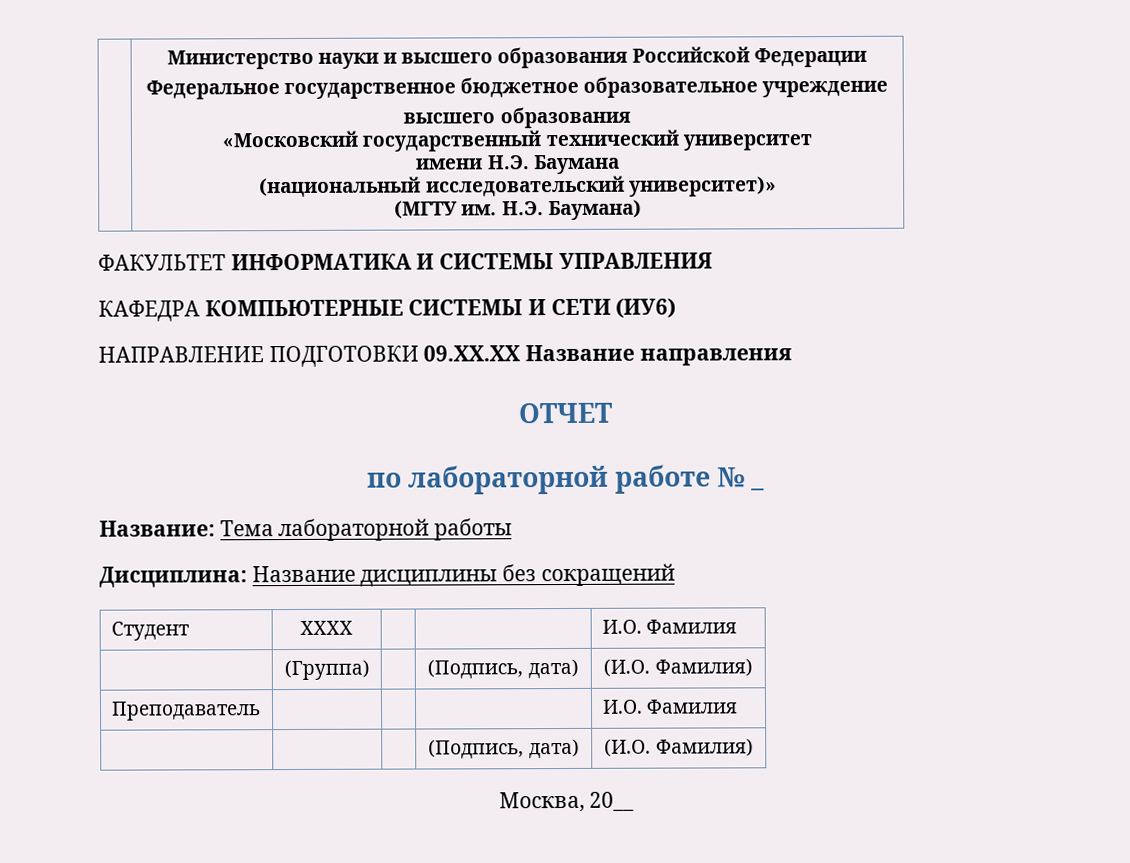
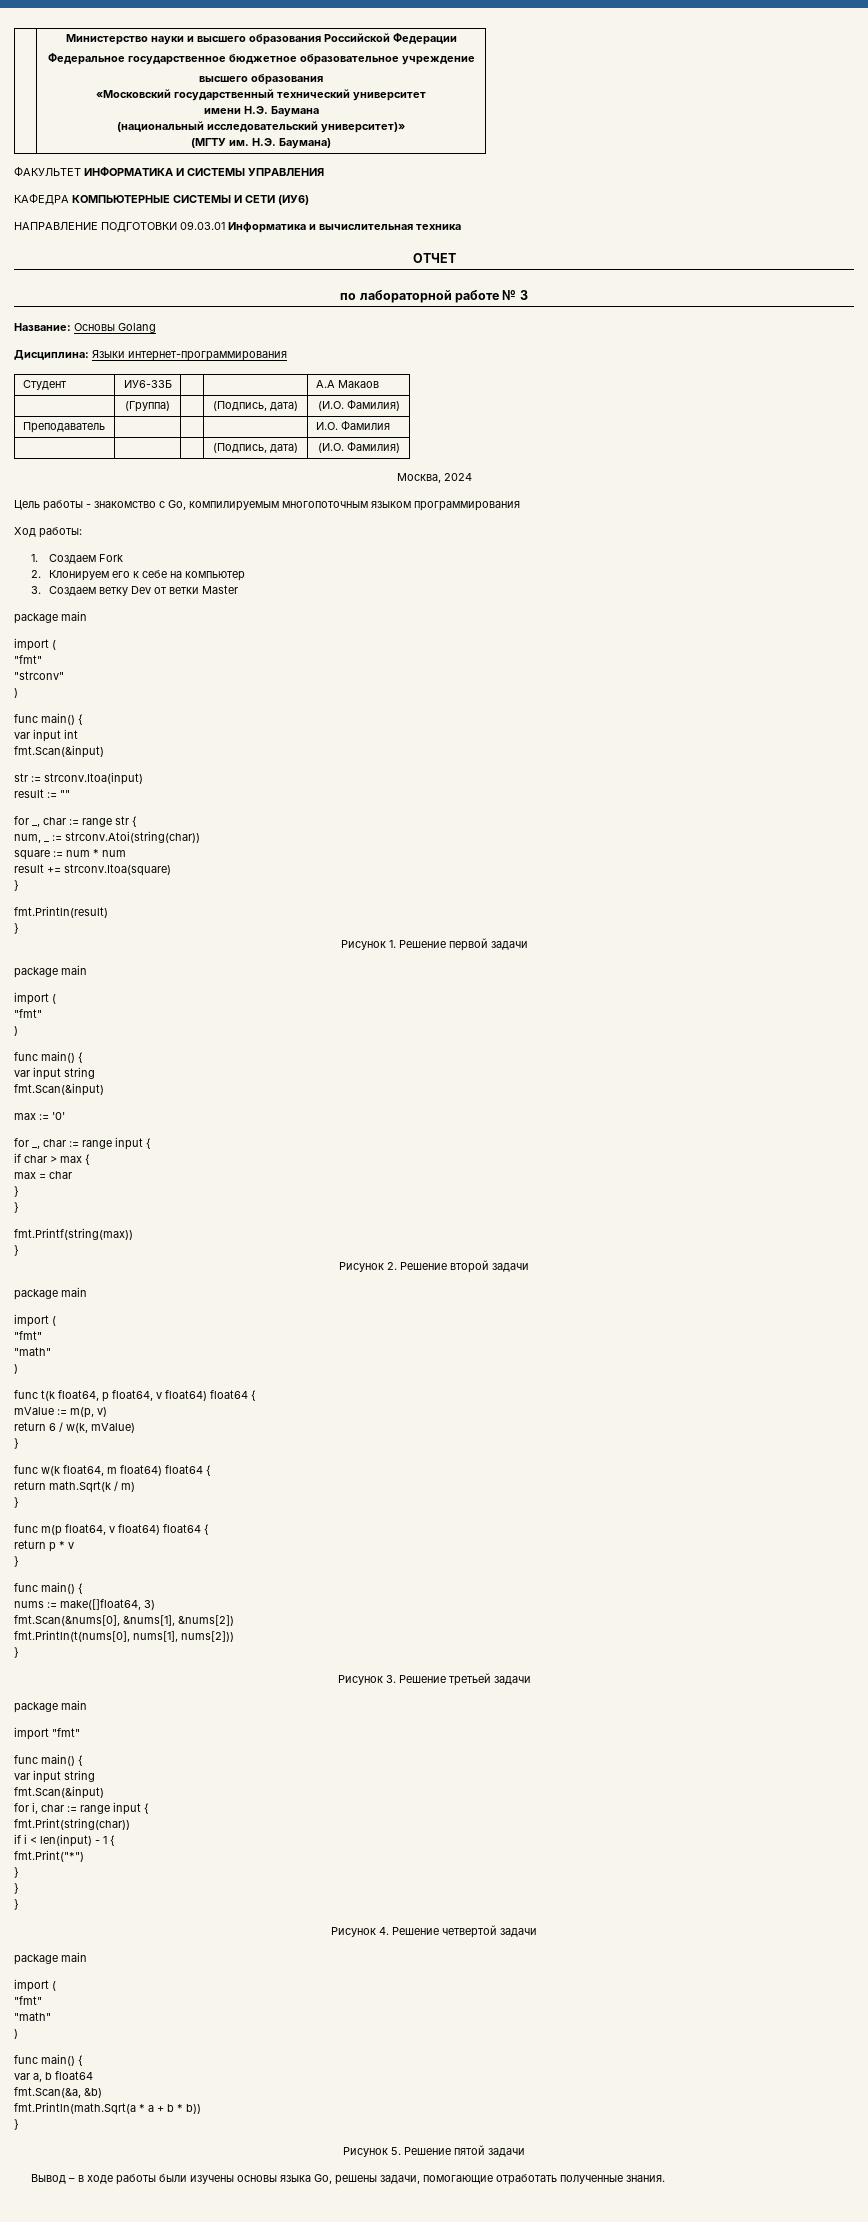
[423,344,792,366] 09.ХХ.ХХ Название направления -> [180,221,461,233] 09.03.01 Информатика и вычислительная техника
[749,486,765,491] _ -> [519,290,528,300] 3
[219,518,513,542] [99,563,675,588] [110,621,190,641] [300,620,353,635] [601,619,737,634] Тема лабораторной работы // Дисциплина: Название дисциплины без сокращений // Студент | ХХХХ | | | И.О. Фамилия -> [74,323,156,333] [14,350,287,361] [22,380,67,390] [123,380,172,388] [315,380,379,388] Основы Golang // Дисциплина: Языки интернет-программирования // Студент | ИУ6-33Б | | | А.А Макаов
[589,791,635,812] 20__ -> [443,473,472,481] [14,500,520,511] [14,527,82,538] [31,554,123,564] [31,570,245,581] [31,585,238,596] [14,611,87,624] [14,638,56,651] [14,655,42,664] [14,671,64,680] [14,688,18,698] [14,713,83,725] [14,729,78,742] [14,745,104,758] [14,772,143,785] [14,789,70,798] [14,816,137,827] [14,834,50,843] [52,831,200,843] [14,849,126,860] [14,864,171,876] [14,880,19,891] [14,906,108,918] [14,923,19,934] [340,938,528,951] [14,965,87,978] [14,992,56,1005] [14,1009,42,1018] [14,1026,18,1036] [14,1051,83,1063] [14,1067,95,1080] [14,1083,104,1096] [14,1112,65,1120] [14,1137,151,1150] [14,1153,90,1165] [14,1171,72,1179] [14,1186,19,1197] [14,1202,19,1213] [14,1228,133,1240] [14,1245,19,1256] [339,1260,529,1273] [14,1287,87,1300] [14,1314,56,1327] [14,1331,42,1340] [14,1347,51,1356] [14,1364,18,1374] [14,1390,256,1402] [14,1407,107,1418] [14,1422,135,1433] [14,1438,19,1449] [14,1465,211,1476] [14,1481,135,1493] [14,1497,19,1508] [14,1524,209,1536] [14,1540,74,1552] [14,1556,19,1567] [14,1582,83,1594] [14,1599,155,1610] [14,1615,234,1626] [14,1630,234,1642] [14,1647,19,1658] [337,1673,531,1686] [14,1700,87,1713] [14,1727,80,1740] [14,1754,83,1766] [14,1770,95,1783] [14,1786,104,1799] [14,1802,149,1815] [14,1818,130,1830] [14,1834,115,1847] [14,1850,84,1862] [14,1867,19,1878] [14,1883,19,1894] [14,1899,19,1910] [331,1925,537,1938] [14,1952,87,1965] [14,1979,56,1992] [14,1996,42,2005] [14,2012,51,2021] [14,2029,18,2039] [14,2054,83,2066] [14,2071,93,2082] [14,2087,102,2098] [14,2102,201,2115] [14,2119,19,2130] [343,2145,525,2157] [31,2174,666,2185] 2024 // Цель работы - знакомство с Go, компилируемым многопоточным языком программирования // Ход работы: // 1. Создаем Fork // 2. Клонируем его к себе на компьютер // 3. Создаем ветку Dev от ветки Master // package main // import ( // "fmt" // "strconv" // ) // func main() { // var input int // fmt.Scan(&input) // str := strconv.Itoa(input) // result := "" // for _, char := range str { // num, _ := strconv.Atoi(string(char)) // square := num * num // result += strconv.Itoa(square) // } // fmt.Println(result) // } // Рисунок 1. Решение первой задачи // package main // import ( // "fmt" // ) // func main() { // var input string // fmt.Scan(&input) // max := '0' // for _, char := range input { // if char > max { // max = char // } // } // fmt.Printf(string(max)) // } // Рисунок 2. Решение второй задачи // package main // import ( // "fmt" // "math" // ) // func t(k float64, p float64, v float64) float64 { // mValue := m(p, v) // return 6 / w(k, mValue) // } // func w(k float64, m float64) float64 { // return math.Sqrt(k / m) // } // func m(p float64, v float64) float64 { // return p * v // } // func main() { // nums := make([]float64, 3) // fmt.Scan(&nums[0], &nums[1], &nums[2]) // fmt.Println(t(nums[0], nums[1], nums[2])) // } // Рисунок 3. Решение третьей задачи // package main // import "fmt" // func main() { // var input string // fmt.Scan(&input) // for i, char := range input { // fmt.Print(string(char)) // if i < len(input) - 1 { // fmt.Print("*") // } // } // } // Рисунок 4. Решение четвертой задачи // package main // import ( // "fmt" // "math" // ) // func main() { // var a, b float64 // fmt.Scan(&a, &b) // fmt.Println(math.Sqrt(a * a + b * b)) // } // Рисунок 5. Решение пятой задачи // Вывод – в ходе работы были изучены основы языка Go, решены задачи, помогающие отработать полученные знания.

